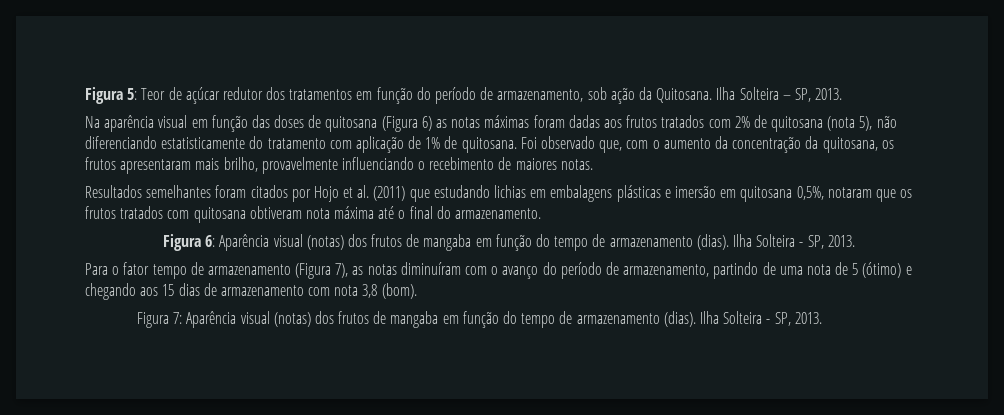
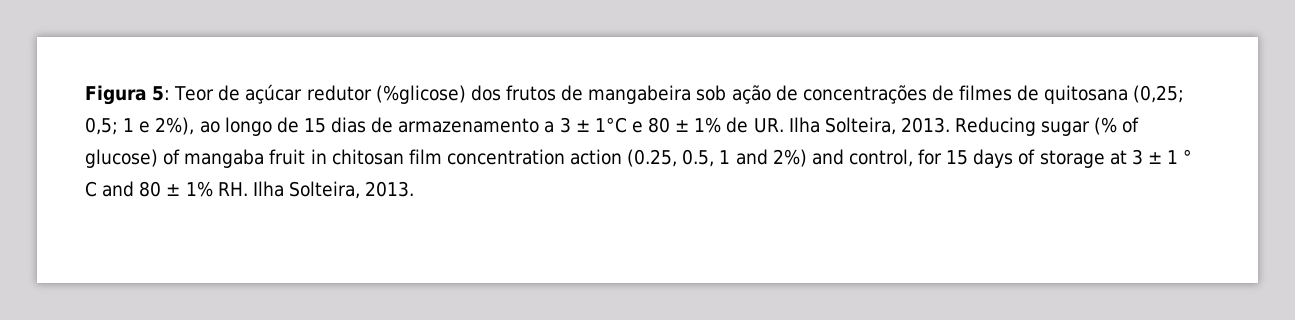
[266,87,843,104] [85,115,897,132] [85,136,894,153] [85,157,593,174] [85,185,913,202] [85,206,542,223] [162,234,855,251] [85,262,912,279] [85,283,417,300] [136,311,791,328] dos tratamentos em função do período de armazenamento, sob ação da Quitosana. Ilha Solteira – SP, 2013. // Na aparência visual em função das doses de quitosana (Figura 6) as notas máximas foram dadas aos frutos tratados com 2% de quitosana (nota 5), não diferenciando estatisticamente do tratamento com aplicação de 1% de quitosana. Foi observado que, com o aumento da concentração da quitosana, os frutos apresentaram mais brilho, provavelmente influenciando o recebimento de maiores notas. // Resultados semelhantes foram citados por Hojo et al. (2011) que estudando lichias em embalagens plásticas e imersão em quitosana 0,5%, notaram que os frutos tratados com quitosana obtiveram nota máxima até o final do armazenamento. // Figura 6: Aparência visual (notas) dos frutos de mangaba em função do tempo de armazenamento (dias). Ilha Solteira - SP, 2013. // Para o fator tempo de armazenamento (Figura 7), as notas diminuíram com o avanço do período de armazenamento, partindo de uma nota de 5 (ótimo) e chegando aos 15 dias de armazenamento com nota 3,8 (bom). // Figura 7: Aparência visual (notas) dos frutos de mangaba em função do tempo de armazenamento (dias). Ilha Solteira - SP, -> [375,85,1185,104] [85,117,1140,136] [85,149,1193,168] [85,181,360,199] (%glicose) dos frutos de mangabeira sob ação de concentrações de filmes de quitosana (0,25; 0,5; 1 e 2%), ao longo de 15 dias de armazenamento a 3 ± 1°C e 80 ± 1% de UR. Ilha Solteira, 2013. Reducing sugar (% of glucose) of mangaba fruit in chitosan film concentration action (0.25, 0.5, 1 and 2%) and control, for 15 days of storage at 3 ± 1 ° C and 80 ± 1% RH. Ilha Solteira,

